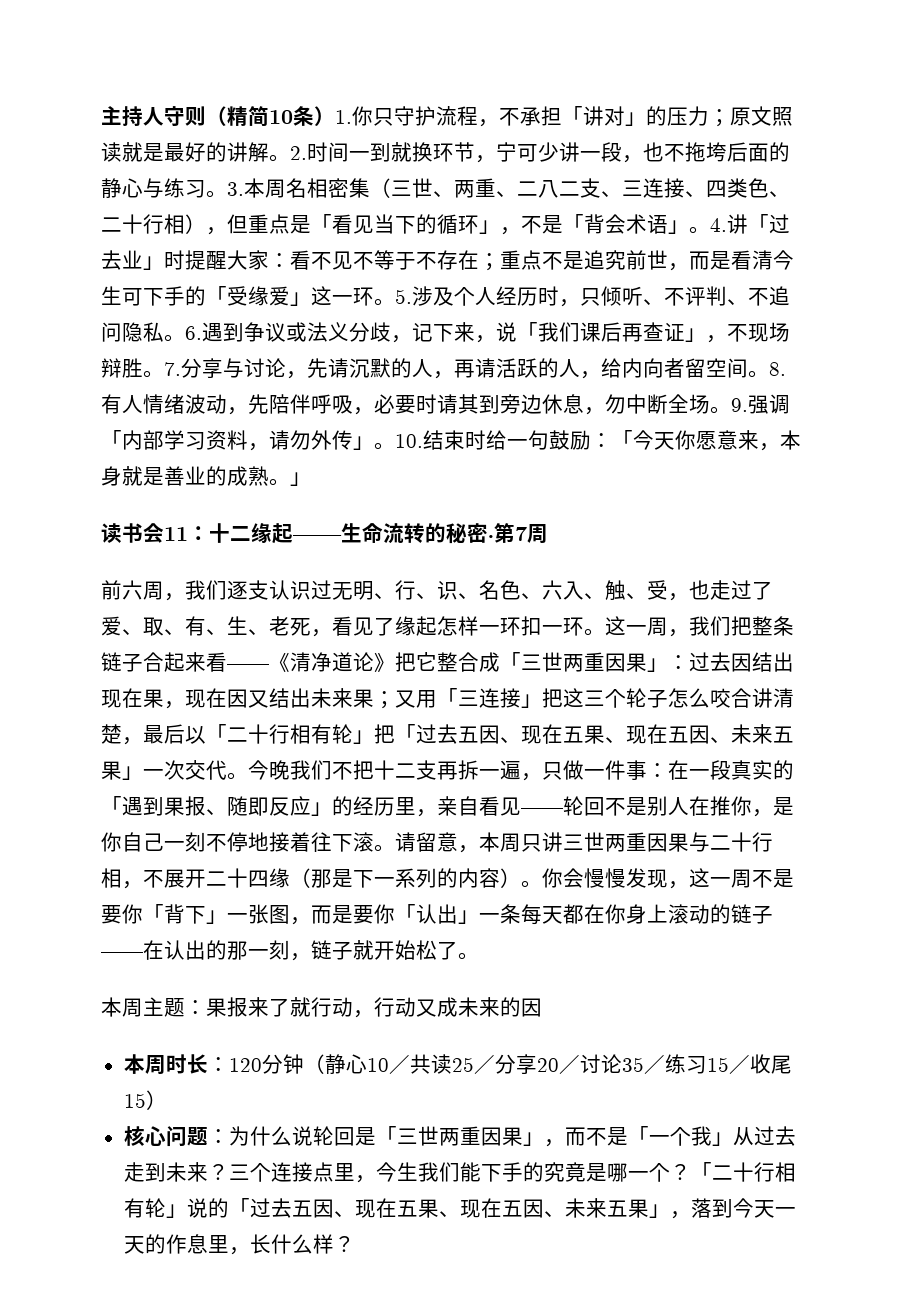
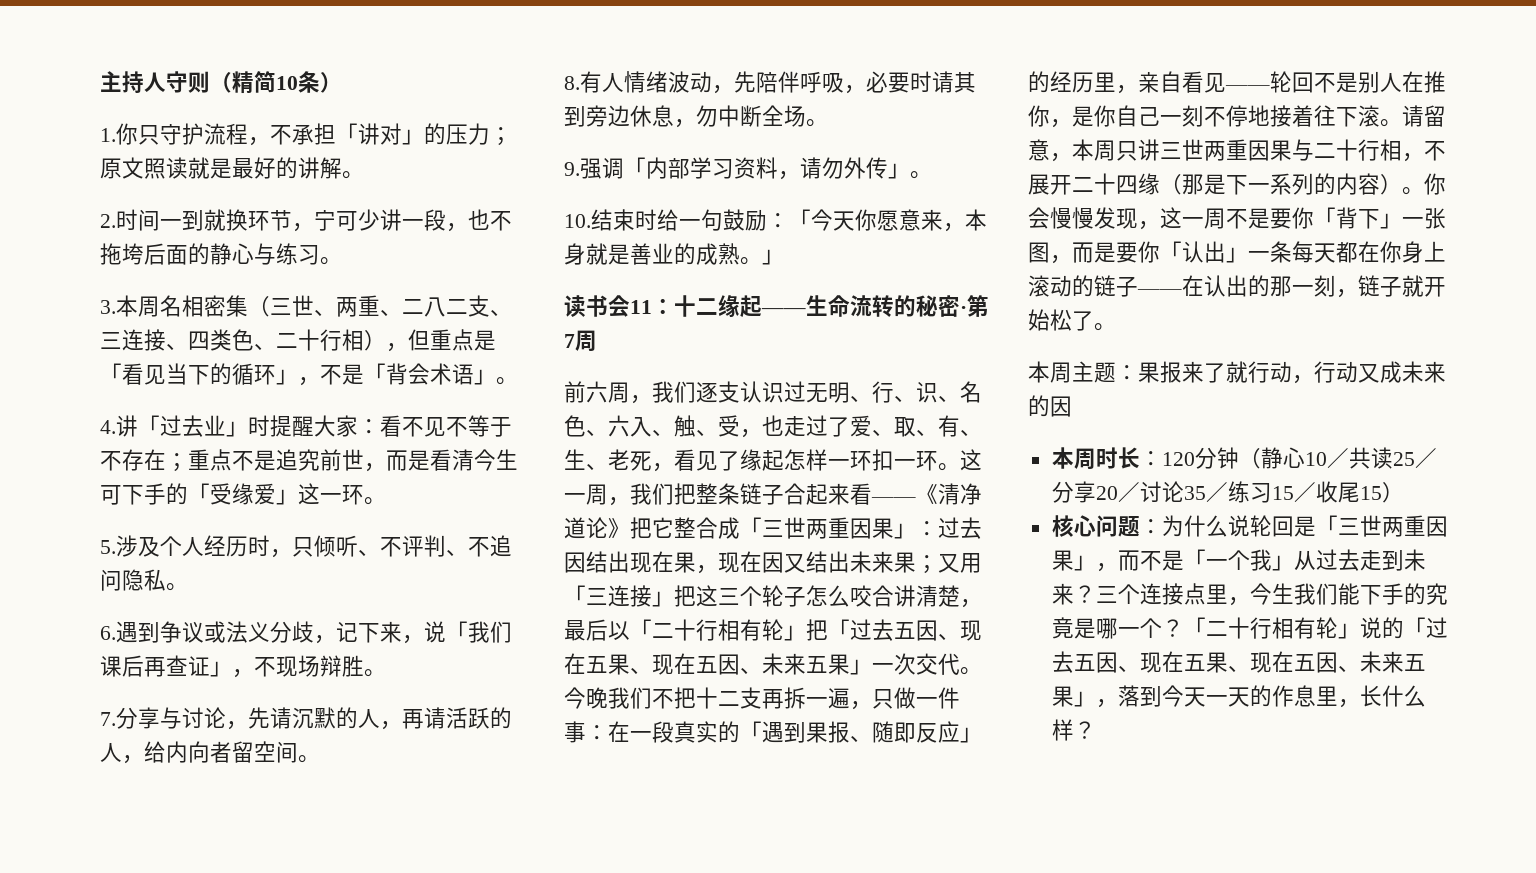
(335, 116) none -> (342, 82) //
(290, 158) none -> (364, 175) //
(227, 194) none -> (342, 261) //
(710, 230) none -> (518, 381) //
(395, 302) none -> (386, 501) //
(185, 338) none -> (188, 587) //
(164, 374) none -> (386, 673) //
(769, 374) none -> (320, 759) //
(731, 410) none -> (828, 123) //
(395, 446) none -> (932, 175) //

